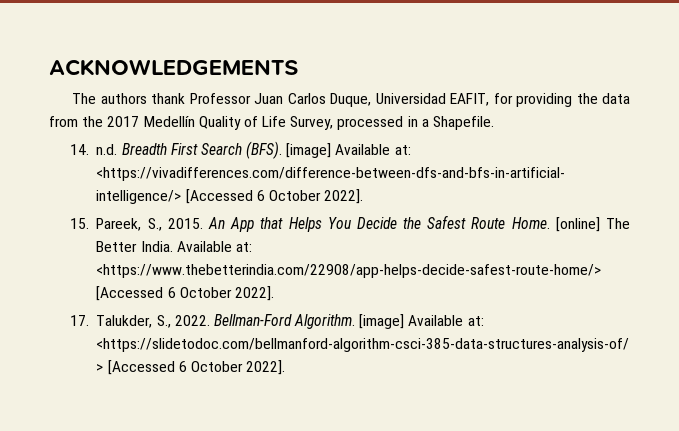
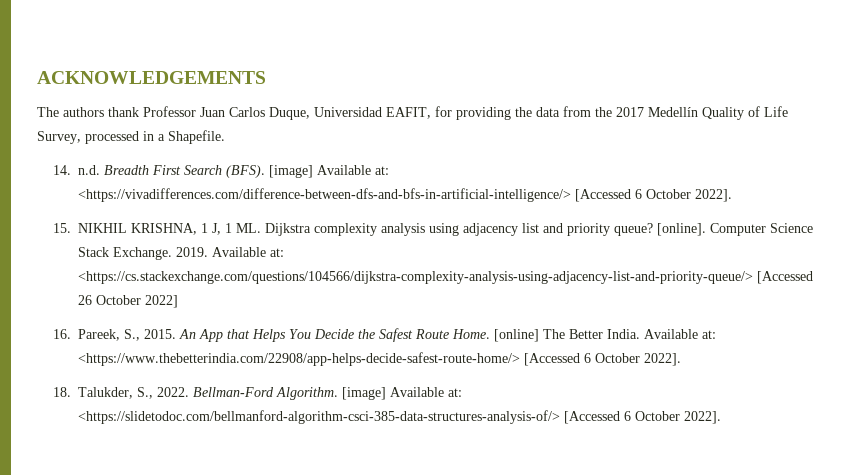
(89, 223) none -> [78,223,814,236] [78,247,285,260] [78,271,814,284] [78,295,179,308] [53,329,72,339] NIKHIL KRISHNA, 1 J, 1 ML. Dijkstra complexity analysis using adjacency list and priority queue? [online]. Computer Science Stack Exchange. 2019. Available at: <https://cs.stackexchange.com/questions/104566/dijkstra-complexity-analysis-using-adjacency-list-and-priority-queue/> [Accessed 26 October 2022] // 16.
[69,315,89,326] 17. -> [53,387,72,397] 18.

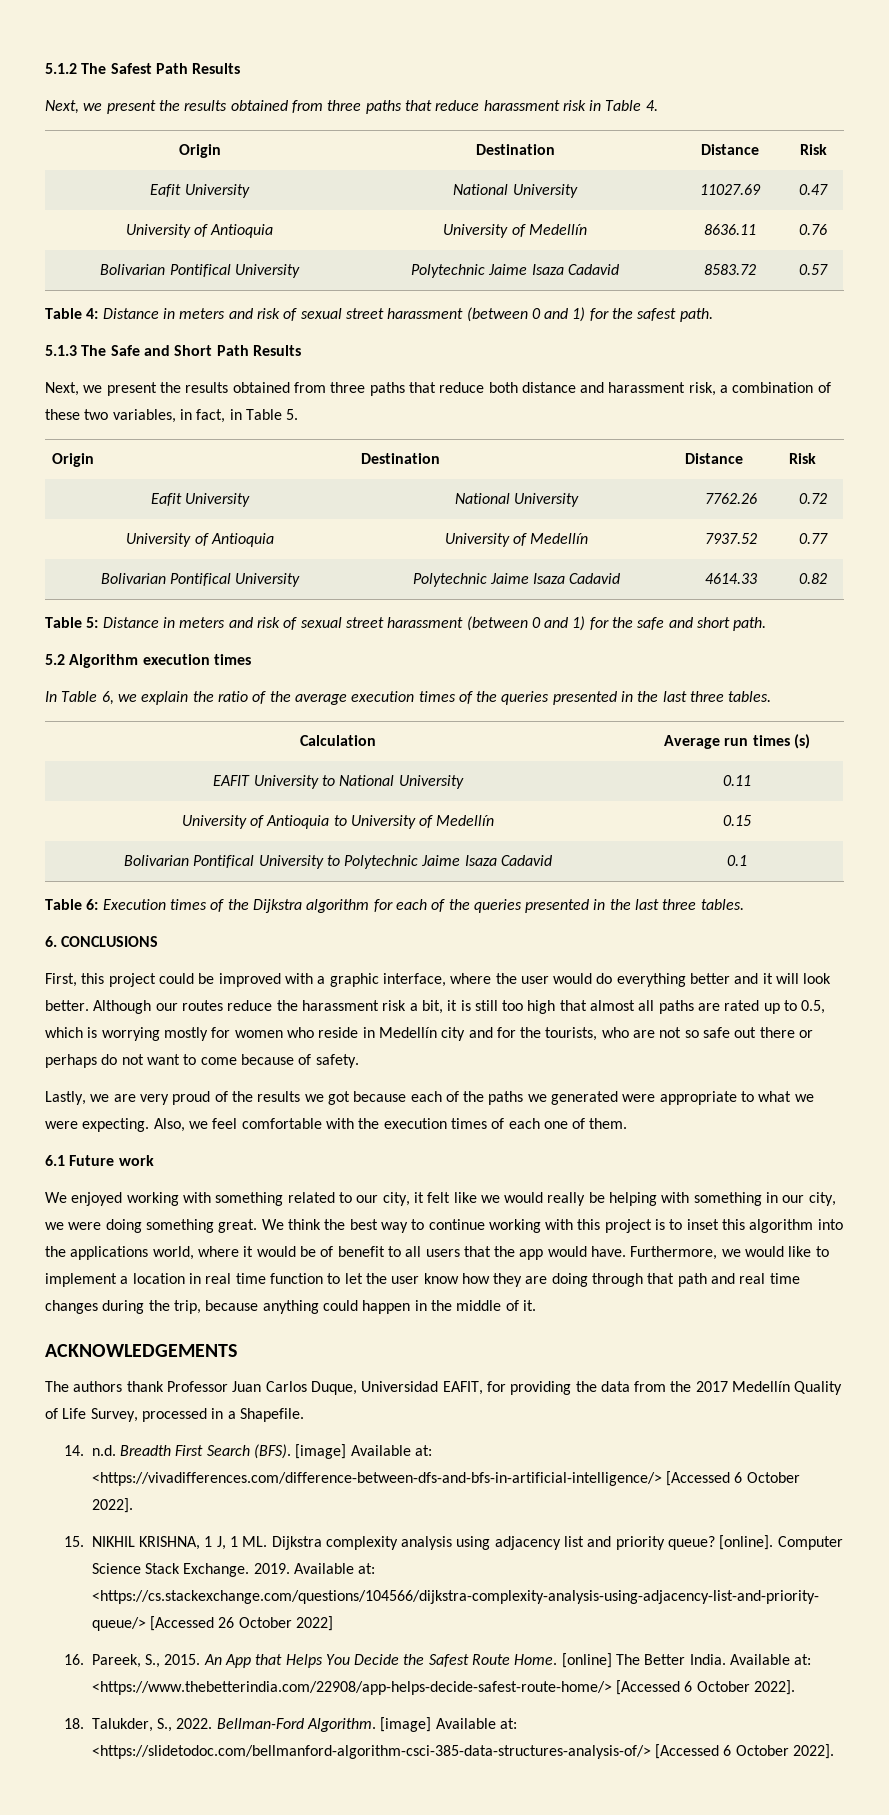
(37, 77) none -> [45,63,241,74] [45,100,658,114] [178,144,221,158] [475,144,555,155] [700,144,759,155] [799,144,827,155] [150,184,250,198] [453,184,578,198] [699,184,761,195] [799,184,828,195] [125,224,274,238] [443,224,587,238] [703,224,756,235] [799,224,827,235] [100,264,300,278] [411,264,619,278] [703,264,756,275] [799,264,828,275] [45,307,713,322] [45,345,301,356] [45,382,831,396] [45,409,299,423] [51,453,94,467] [360,453,440,464] [684,453,743,464] [788,453,816,464] [150,493,251,507] [454,493,580,507] [704,493,757,504] [799,493,827,504] [126,533,274,547] [444,533,589,547] [704,533,757,544] [799,533,828,544] [100,573,301,587] [412,573,621,587] [704,573,757,584] [799,573,827,584] [45,616,767,631] [45,654,251,668] [45,691,772,705] [300,735,376,746] [664,734,810,749] [213,775,464,789] [723,775,751,786] [181,815,495,829] [723,815,751,826] [123,855,553,869] [727,855,747,866] [45,899,744,913] [45,936,159,947] [45,973,832,987] [45,1000,826,1014] [45,1027,814,1041] [45,1054,359,1068] [45,1091,814,1105] [45,1118,628,1132] [45,1155,154,1166] [45,1192,836,1206] [45,1219,843,1233] [45,1246,829,1260] [45,1273,800,1287] [45,1300,536,1314] 5.1.2 The Safest Path Results // Next, we present the results obtained from three paths that reduce harassment risk in Table 4. // Origin | Destination | Distance | Risk // Eafit University | National University | 11027.69 | 0.47 // University of Antioquia | University of Medellín | 8636.11 | 0.76 // Bolivarian Pontifical University | Polytechnic Jaime Isaza Cadavid | 8583.72 | 0.57 // Table 4: Distance in meters and risk of sexual street harassment (between 0 and 1) for the safest path. // 5.1.3 The Safe and Short Path Results // Next, we present the results obtained from three paths that reduce both distance and harassment risk, a combination of these two variables, in fact, in Table 5. // Origin | Destination | Distance | Risk // Eafit University | National University | 7762.26 | 0.72 // University of Antioquia | University of Medellín | 7937.52 | 0.77 // Bolivarian Pontifical University | Polytechnic Jaime Isaza Cadavid | 4614.33 | 0.82 // Table 5: Distance in meters and risk of sexual street harassment (between 0 and 1) for the safe and short path. // 5.2 Algorithm execution times // In Table 6, we explain the ratio of the average execution times of the queries presented in the last three tables. // Calculation | Average run times (s) // EAFIT University to National University | 0.11 // University of Antioquia to University of Medellín | 0.15 // Bolivarian Pontifical University to Polytechnic Jaime Isaza Cadavid | 0.1 // Table 6: Execution times of the Dijkstra algorithm for each of the queries presented in the last three tables. // 6. CONCLUSIONS // First, this project could be improved with a graphic interface, where the user would do everything better and it will look better. Although our routes reduce the harassment risk a bit, it is still too high that almost all paths are rated up to 0.5, which is worrying mostly for women who reside in Medellín city and for the tourists, who are not so safe out there or perhaps do not want to come because of safety. // Lastly, we are very proud of the results we got because each of the paths we generated were appropriate to what we were expecting. Also, we feel comfortable with the execution times of each one of them. // 6.1 Future work // We enjoyed working with something related to our city, it felt like we would really be helping with something in our city, we were doing something great. We think the best way to continue working with this project is to inset this algorithm into the applications world, where it would be of benefit to all users that the app would have. Furthermore, we would like to implement a location in real time function to let the user know how they are doing through that path and real time changes during the trip, because anything could happen in the middle of it. //

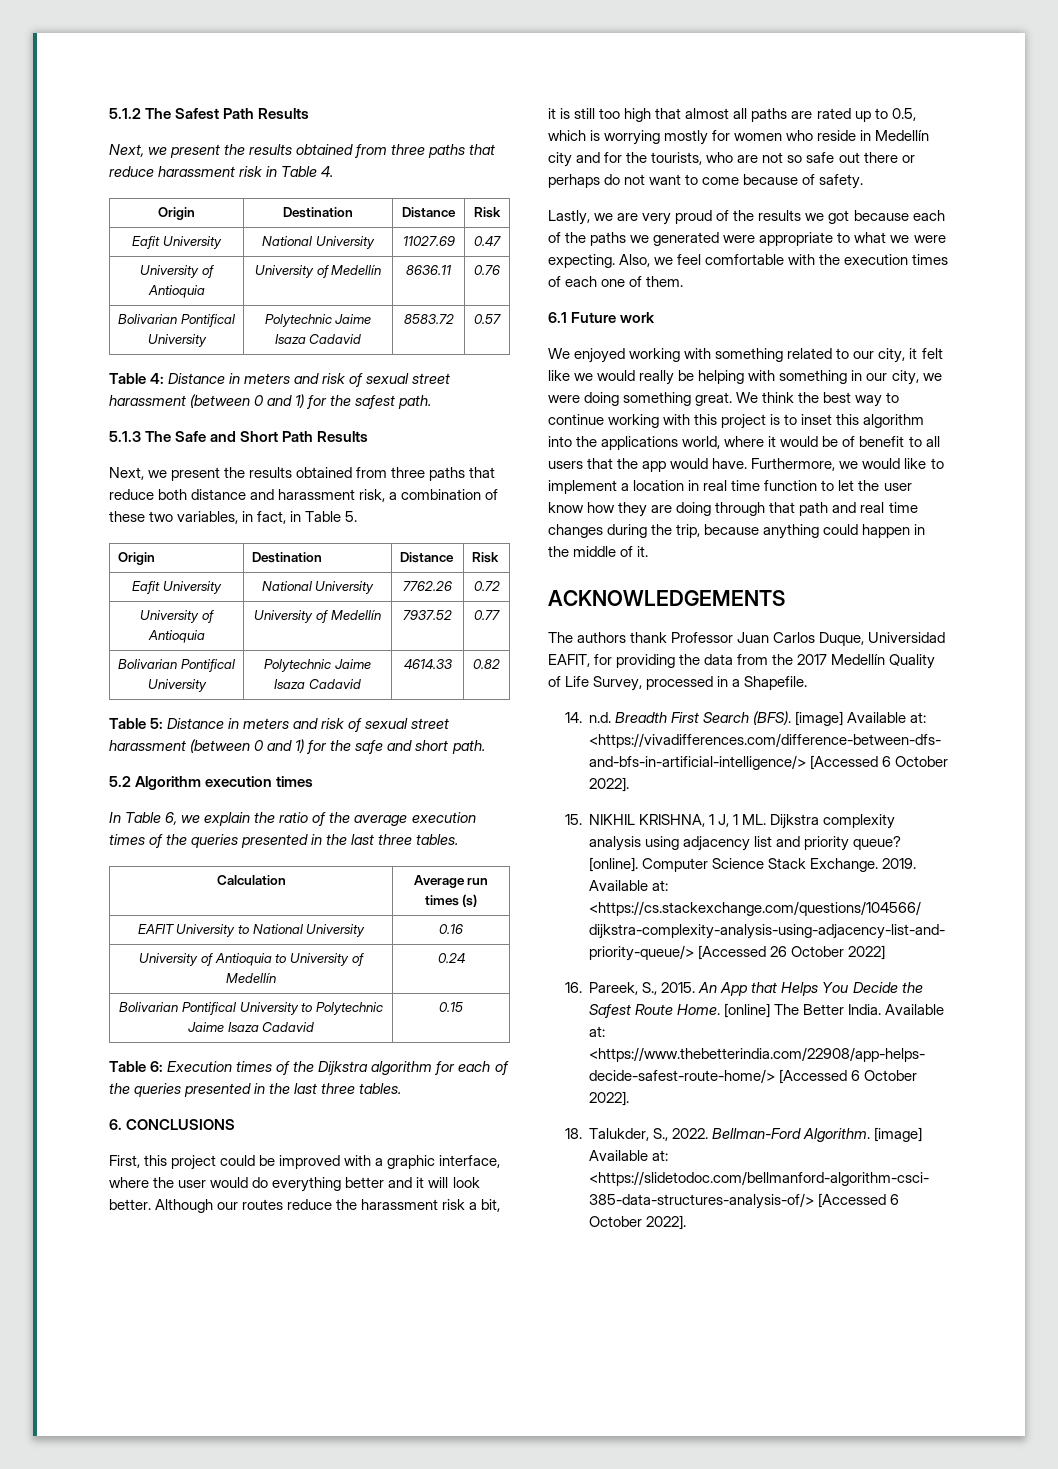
[723,775,751,786] 0.11 -> [439,924,464,934] 0.16
[723,815,751,826] 0.15 -> [437,953,465,963] 0.24
[727,855,747,866] 0.1 -> [439,1002,464,1012] 0.15

